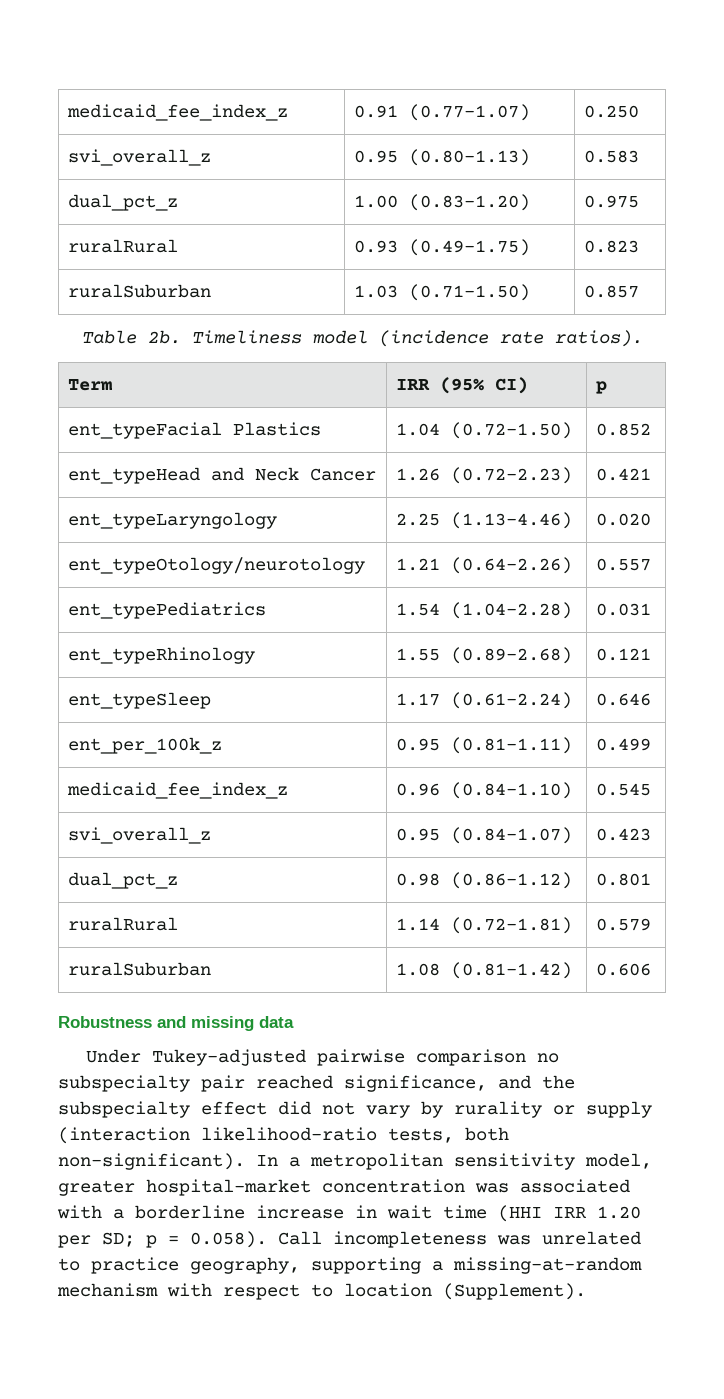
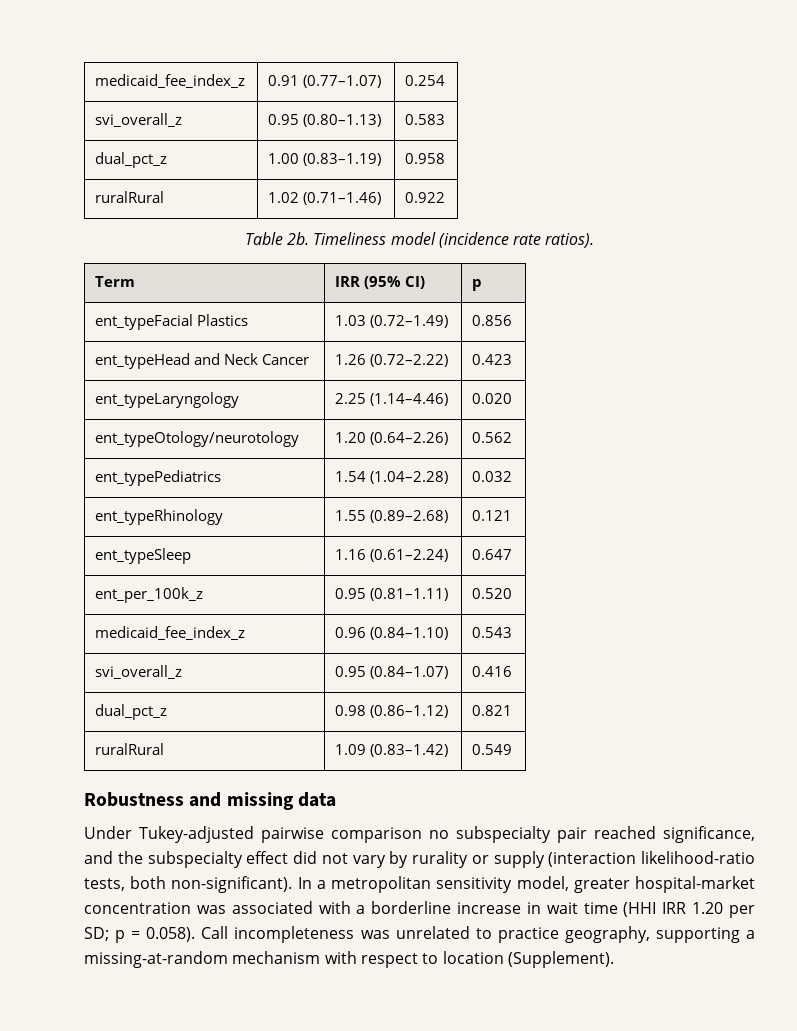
[584,105,640,118] 0.250 -> [405,75,446,86] 0.254
[409,194,531,211] [584,195,640,208] [68,239,179,253] [354,239,531,256] [584,240,640,253] [68,284,212,298] [354,284,531,301] [584,285,640,298] (0.83–1.20) | 0.975 // ruralRural | 0.93 (0.49–1.75) | 0.823 // ruralSuburban | 1.03 (0.71–1.50) | 0.857 -> [303,153,382,166] [405,153,446,164] [95,191,165,203] [268,192,382,205] [405,192,446,203] (0.83–1.19) | 0.958 // ruralRural | 1.02 (0.71–1.46) | 0.922
[396,422,573,439] [596,423,652,436] 1.04 (0.72–1.50) | 0.852 -> [335,315,449,328] [472,315,513,326] 1.03 (0.72–1.49) | 0.856
[451,467,573,484] [596,468,652,481] (0.72–2.23) | 0.421 -> [370,354,449,367] [472,354,513,365] (0.72–2.22) | 0.423
[451,512,573,529] (1.13–4.46) -> [370,393,449,406] (1.14–4.46)
[396,558,441,571] 1.21 -> [335,432,367,443] 1.20
[596,558,652,571] 0.557 -> [472,432,513,443] 0.562
[596,603,652,616] 0.031 -> [472,471,513,482] 0.032
[396,693,441,706] 1.17 -> [335,549,367,560] 1.16
[596,693,652,706] 0.646 -> [472,549,513,560] 0.647
[596,738,652,751] 0.499 -> [472,588,513,599] 0.520
[596,783,652,796] 0.545 -> [472,627,513,638] 0.543
[596,828,652,841] 0.423 -> [472,666,513,677] 0.416
[596,873,652,886] [68,917,179,931] [396,917,573,934] [596,918,652,931] [68,962,212,976] [396,962,573,979] [596,963,652,976] 0.801 // ruralRural | 1.14 (0.72–1.81) | 0.579 // ruralSuburban | 1.08 (0.81–1.42) | 0.606 -> [472,705,513,716] [95,743,165,755] [335,744,449,757] [472,744,513,755] 0.821 // ruralRural | 1.09 (0.83–1.42) | 0.549

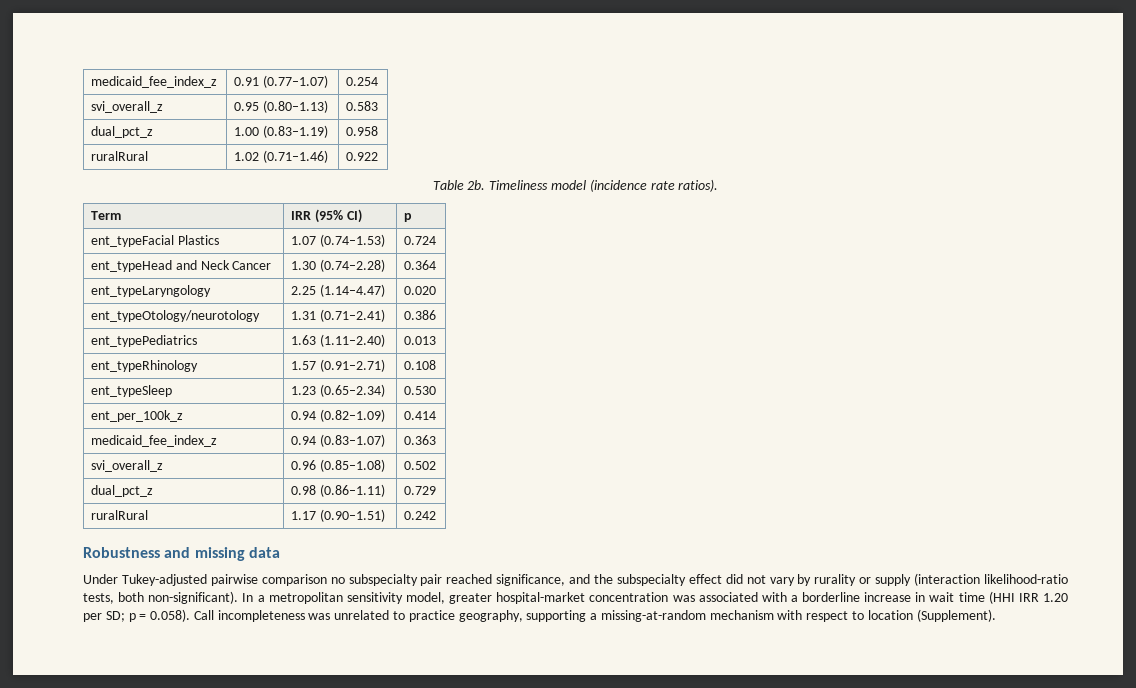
[335,315,449,328] [472,315,513,326] 1.03 (0.72–1.49) | 0.856 -> [291,234,385,247] [404,236,437,245] 1.07 (0.74–1.53) | 0.724
[335,354,449,367] [472,354,513,365] 1.26 (0.72–2.22) | 0.423 -> [291,259,385,272] [404,260,437,270] 1.30 (0.74–2.28) | 0.364
[370,393,449,406] (1.14–4.46) -> [319,284,385,297] (1.14–4.47)
[335,432,449,445] [472,432,513,443] [95,470,222,486] [335,471,449,484] [472,471,513,482] [95,509,224,525] [335,510,449,523] [472,510,513,521] [95,548,192,564] [335,549,449,562] [472,549,513,560] [95,587,204,603] [335,588,449,601] [472,588,513,599] [95,626,246,640] [335,627,449,640] [472,627,513,638] [95,665,183,679] [335,666,449,679] [472,666,513,677] 1.20 (0.64–2.26) | 0.562 // ent_typePediatrics | 1.54 (1.04–2.28) | 0.032 // ent_typeRhinology | 1.55 (0.89–2.68) | 0.121 // ent_typeSleep | 1.16 (0.61–2.24) | 0.647 // ent_per_100k_z | 0.95 (0.81–1.11) | 0.520 // medicaid_fee_index_z | 0.96 (0.84–1.10) | 0.543 // svi_overall_z | 0.95 (0.84–1.07) | 0.416 -> [291,309,385,322] [404,310,437,320] [91,335,198,347] [291,334,385,347] [404,336,437,345] [91,360,199,372] [291,359,385,372] [404,360,437,370] [91,385,173,397] [291,384,385,397] [404,386,437,395] [91,410,184,422] [291,409,385,422] [404,411,437,420] [91,435,218,447] [291,434,385,447] [404,435,437,445] [91,460,164,472] [291,459,385,472] [404,461,437,470] 1.31 (0.71–2.41) | 0.386 // ent_typePediatrics | 1.63 (1.11–2.40) | 0.013 // ent_typeRhinology | 1.57 (0.91–2.71) | 0.108 // ent_typeSleep | 1.23 (0.65–2.34) | 0.530 // ent_per_100k_z | 0.94 (0.82–1.09) | 0.414 // medicaid_fee_index_z | 0.94 (0.83–1.07) | 0.363 // svi_overall_z | 0.96 (0.85–1.08) | 0.502
[370,705,449,718] [472,705,513,716] [95,743,165,755] [335,744,449,757] [472,744,513,755] (0.86–1.12) | 0.821 // ruralRural | 1.09 (0.83–1.42) | 0.549 -> [319,484,385,497] [404,486,437,495] [91,510,149,520] [291,509,385,522] [404,511,437,520] (0.86–1.11) | 0.729 // ruralRural | 1.17 (0.90–1.51) | 0.242

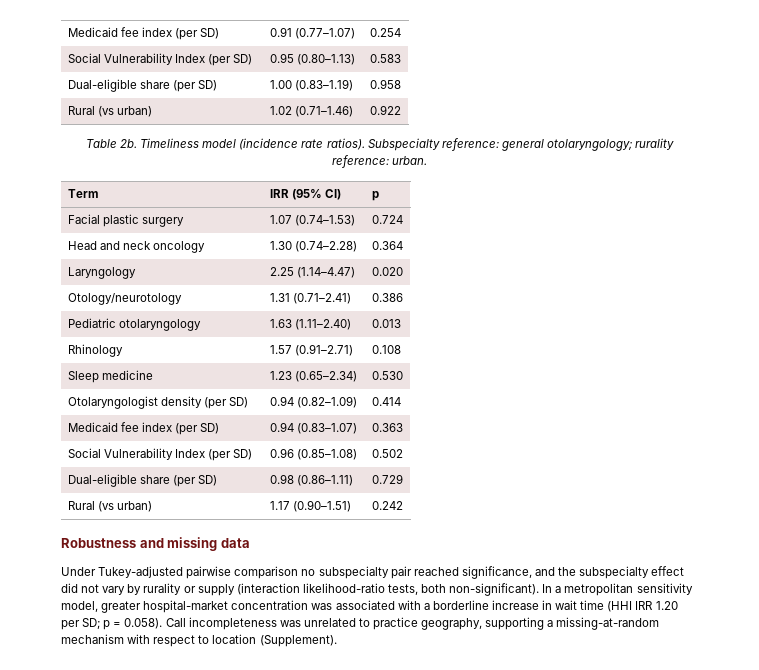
[91,76,218,88] [234,75,328,88] [346,77,379,86] [91,101,164,113] medicaid_fee_index_z | 0.91 (0.77–1.07) | 0.254 // svi_overall_z -> [67,27,220,40] [269,27,355,39] [369,28,401,37] [67,53,253,66] Medicaid fee index (per SD) | 0.91 (0.77–1.07) | 0.254 // Social Vulnerability Index (per SD)
[91,126,154,138] dual_pct_z -> [67,79,217,92] Dual-eligible share (per SD)
[91,151,149,161] ruralRural -> [67,106,152,117] Rural (vs urban)
(719, 185) none -> [367,138,675,151] [331,155,428,168] Subspecialty reference: general otolaryngology; rurality reference: urban.
[91,235,219,247] ent_typeFacial Plastics -> [67,214,184,227] Facial plastic surgery
[91,260,272,272] ent_typeHead and Neck Cancer -> [67,241,205,253] Head and neck oncology
[91,285,212,297] ent_typeLaryngology -> [67,267,136,279] Laryngology
[91,310,261,322] ent_typeOtology/neurotology -> [67,293,182,305] Otology/neurotology
[91,335,198,347] ent_typePediatrics -> [67,318,201,331] Pediatric otolaryngology
[91,360,199,372] ent_typeRhinology -> [67,344,123,357] Rhinology
[91,385,173,397] ent_typeSleep -> [67,370,153,383] Sleep medicine
[91,410,184,422] ent_per_100k_z -> [67,396,248,409] Otolaryngologist density (per SD)
[91,435,218,447] [291,434,385,447] [404,435,437,445] [91,460,164,472] medicaid_fee_index_z | 0.94 (0.83–1.07) | 0.363 // svi_overall_z -> [67,422,220,435] [269,422,357,434] [371,423,403,432] [67,448,253,461] Medicaid fee index (per SD) | 0.94 (0.83–1.07) | 0.363 // Social Vulnerability Index (per SD)
[91,485,154,497] dual_pct_z -> [67,474,217,487] Dual-eligible share (per SD)
[91,510,149,520] ruralRural -> [67,501,152,512] Rural (vs urban)

